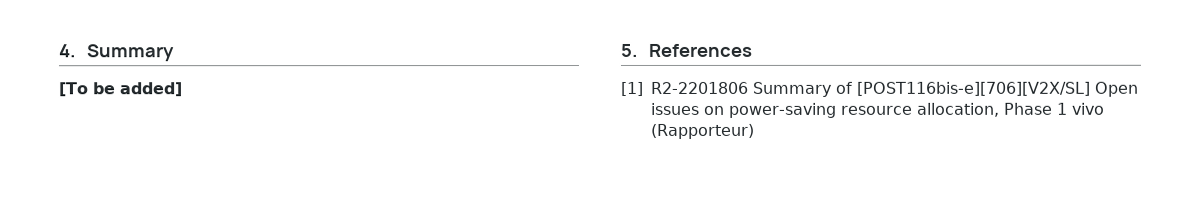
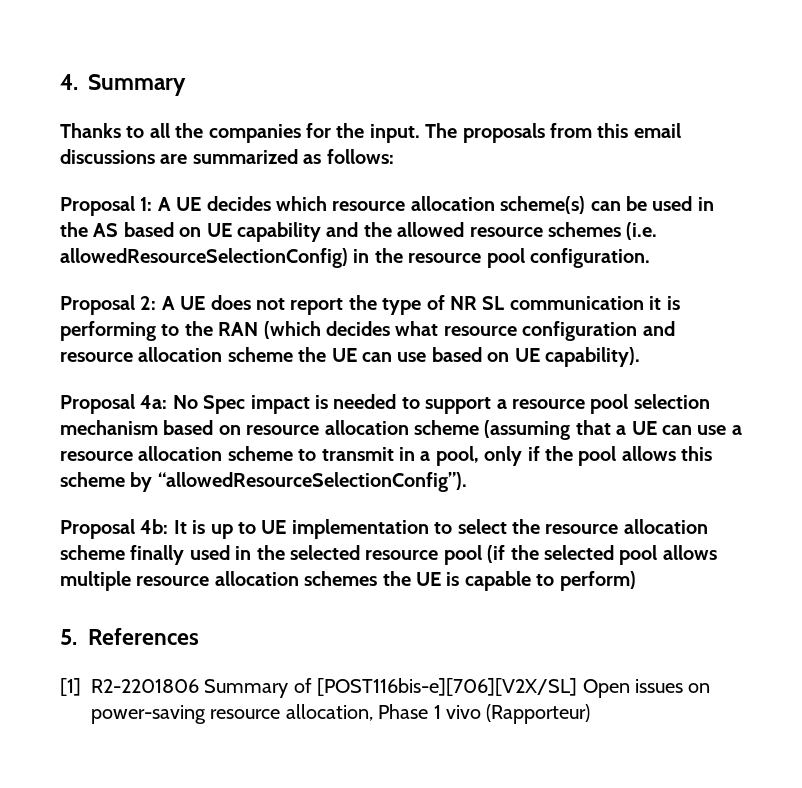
[58,82,182,97] [To be added] -> [60,123,681,143] [60,149,394,164] [60,196,714,216] [60,222,658,242] [60,248,650,268] [60,295,680,315] [60,321,675,341] [60,347,640,367] [60,394,710,414] [60,420,742,440] [60,446,713,466] [60,472,467,492] [60,519,708,539] [60,545,717,565] [60,571,636,591] Thanks to all the companies for the input. The proposals from this email discussions are summarized as follows: // Proposal 1: A UE decides which resource allocation scheme(s) can be used in the AS based on UE capability and the allowed resource schemes (i.e. allowedResourceSelectionConfig) in the resource pool configuration. // Proposal 2: A UE does not report the type of NR SL communication it is performing to the RAN (which decides what resource configuration and resource allocation scheme the UE can use based on UE capability). // Proposal 4a: No Spec impact is needed to support a resource pool selection mechanism based on resource allocation scheme (assuming that a UE can use a resource allocation scheme to transmit in a pool, only if the pool allows this scheme by “allowedResourceSelectionConfig”). // Proposal 4b: It is up to UE implementation to select the resource allocation scheme finally used in the selected resource pool (if the selected pool allows multiple resource allocation schemes the UE is capable to perform)

